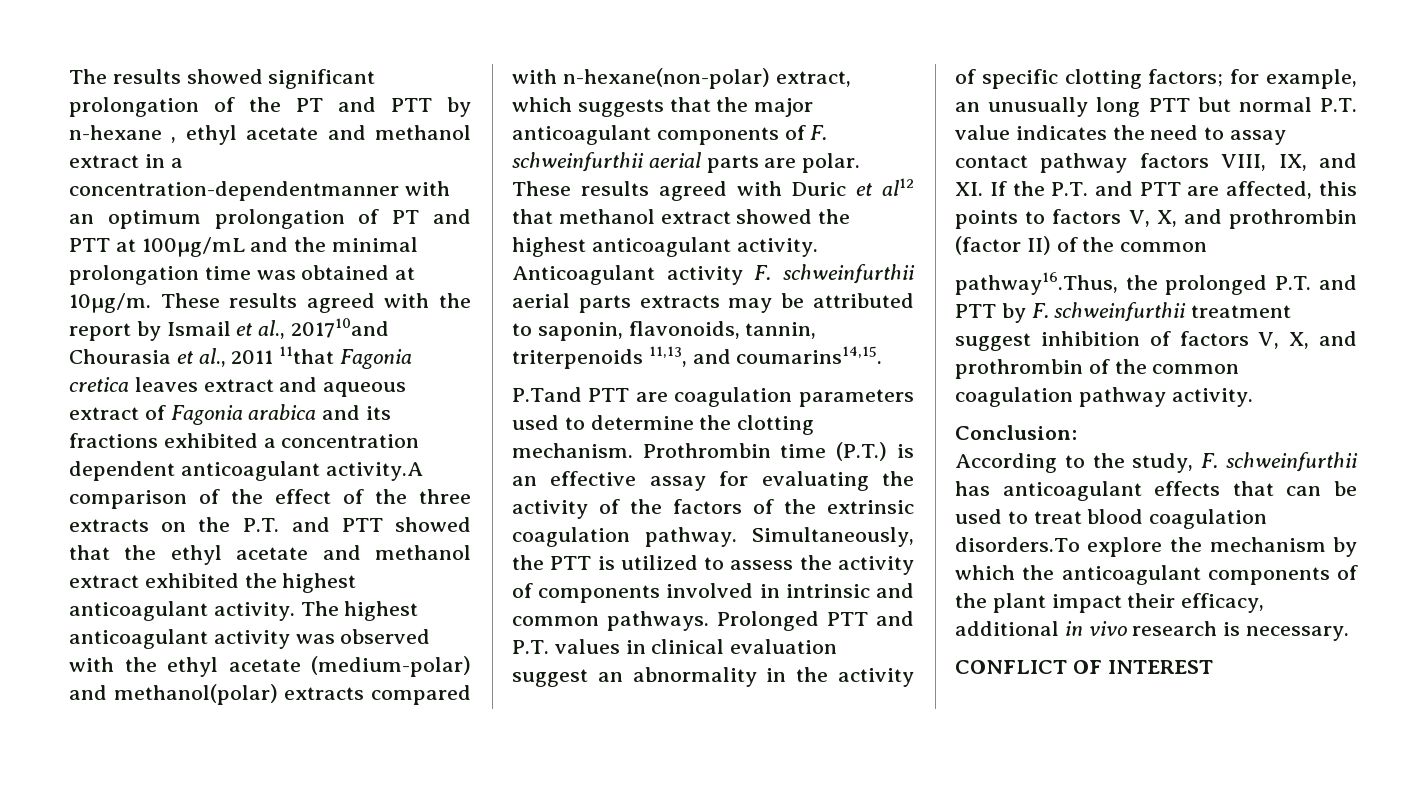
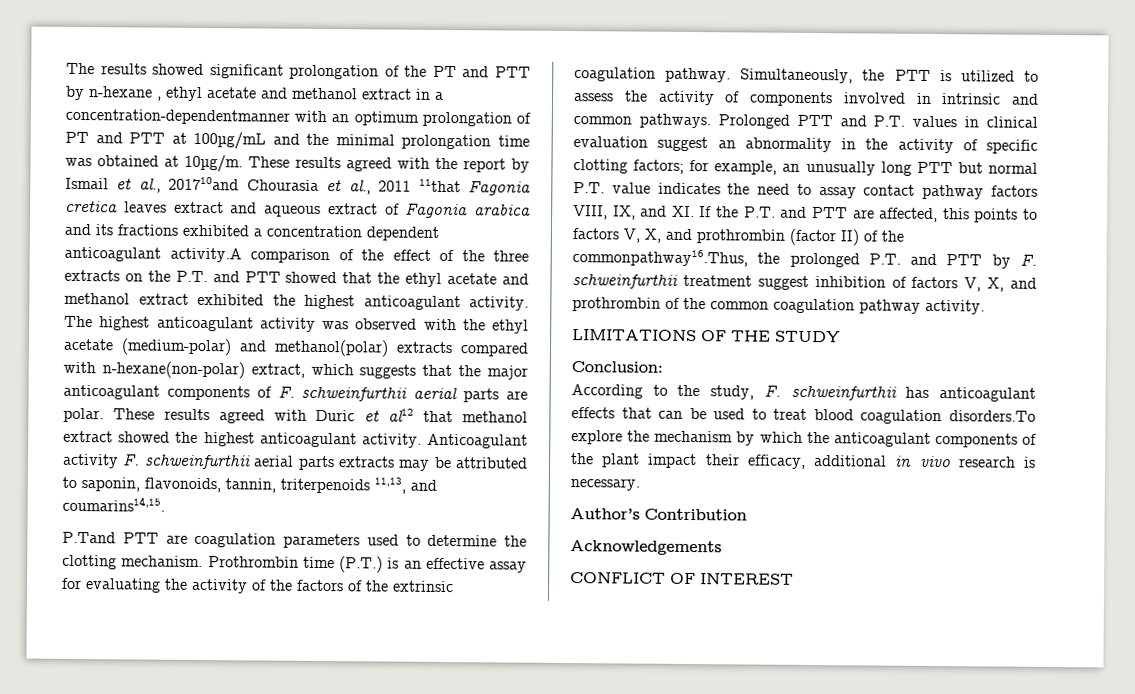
[1120,242,1208,252] [955,272,1118,295] common // pathway16.Thus, -> [572,249,748,267] commonpathway16.Thus,
(1253, 397) none -> [572,329,841,343] // LIMITATIONS OF THE STUDY
(1350, 633) none -> [570,508,747,521] [570,540,722,556] // Author’s Contribution // Acknowledgements

